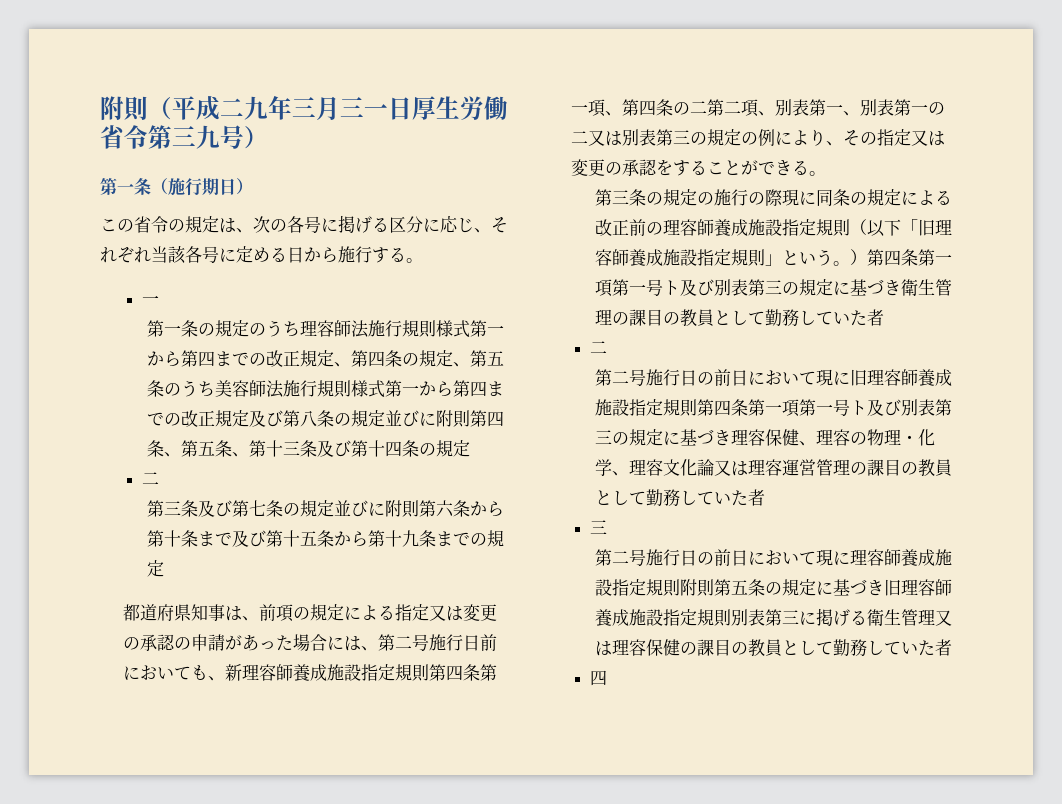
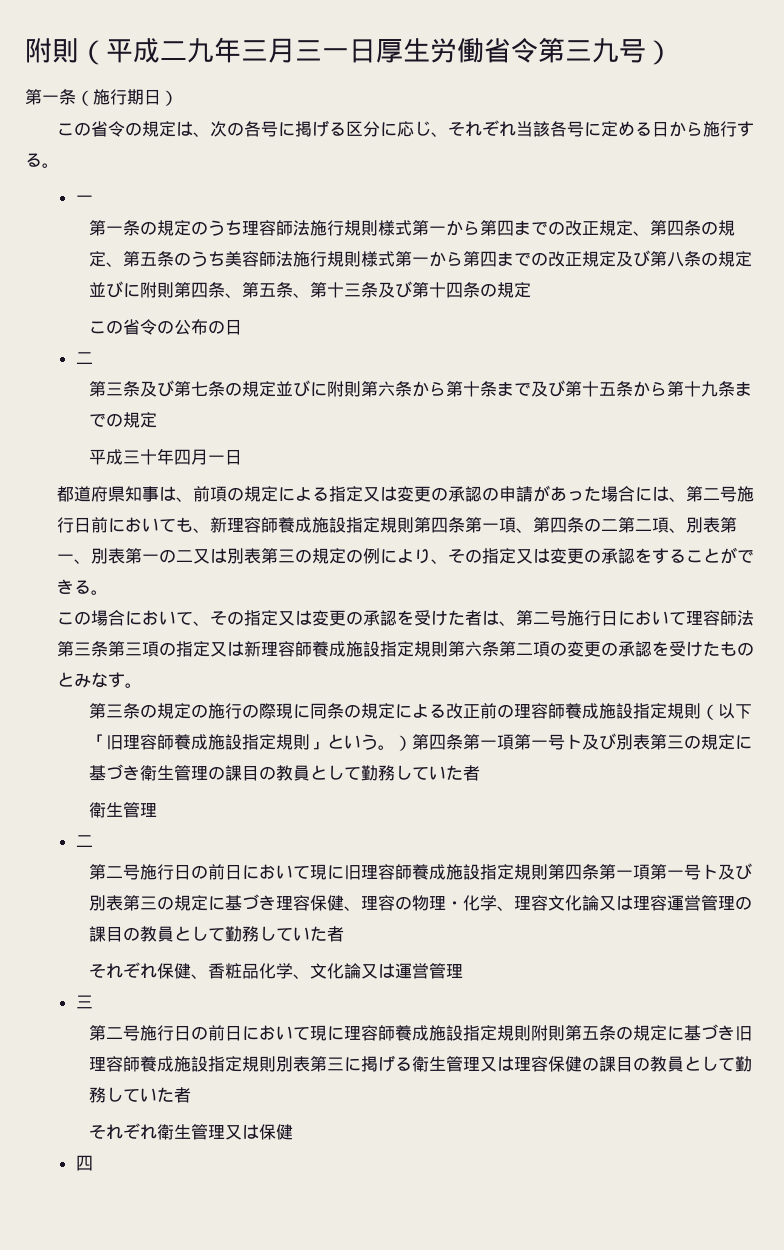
(470, 448) none -> [88,319,242,335] // この省令の公布の日
(164, 568) none -> [88,448,242,465] // 平成三十年四月一日
(827, 173) none -> [56,610,754,626] [56,641,754,657] [56,672,142,688] // この場合において、その指定又は変更の承認を受けた者は、第二号施行日において理容師法第三条第三項の指定又は新理容師養成施設指定規則第六条第二項の変更の承認を受けたものとみなす。
(884, 317) none -> [88,802,157,818] // 衛生管理
(765, 497) none -> [88,962,463,979] // それぞれ保健、香粧品化学、文化論又は運営管理
(952, 647) none -> [88,1123,293,1140] // それぞれ衛生管理又は保健

